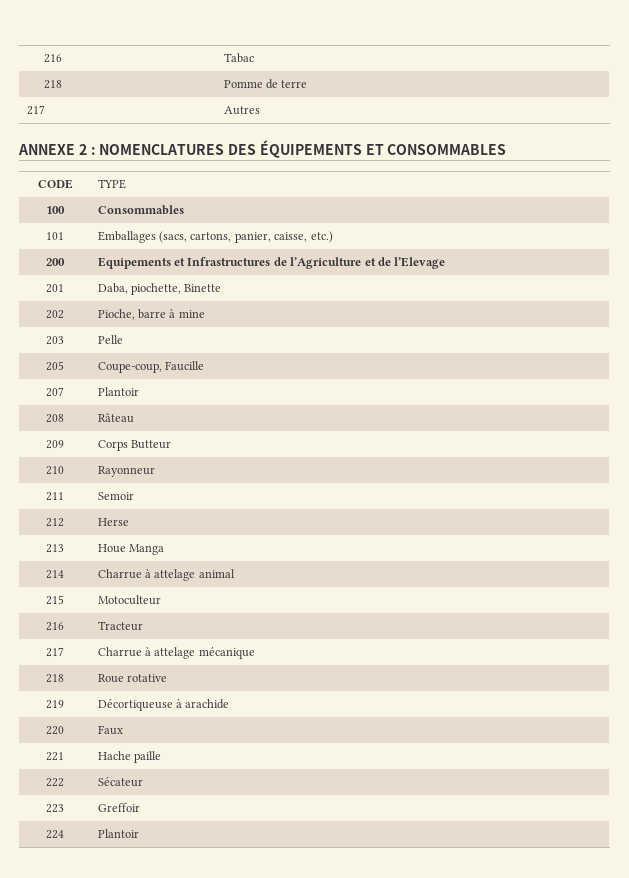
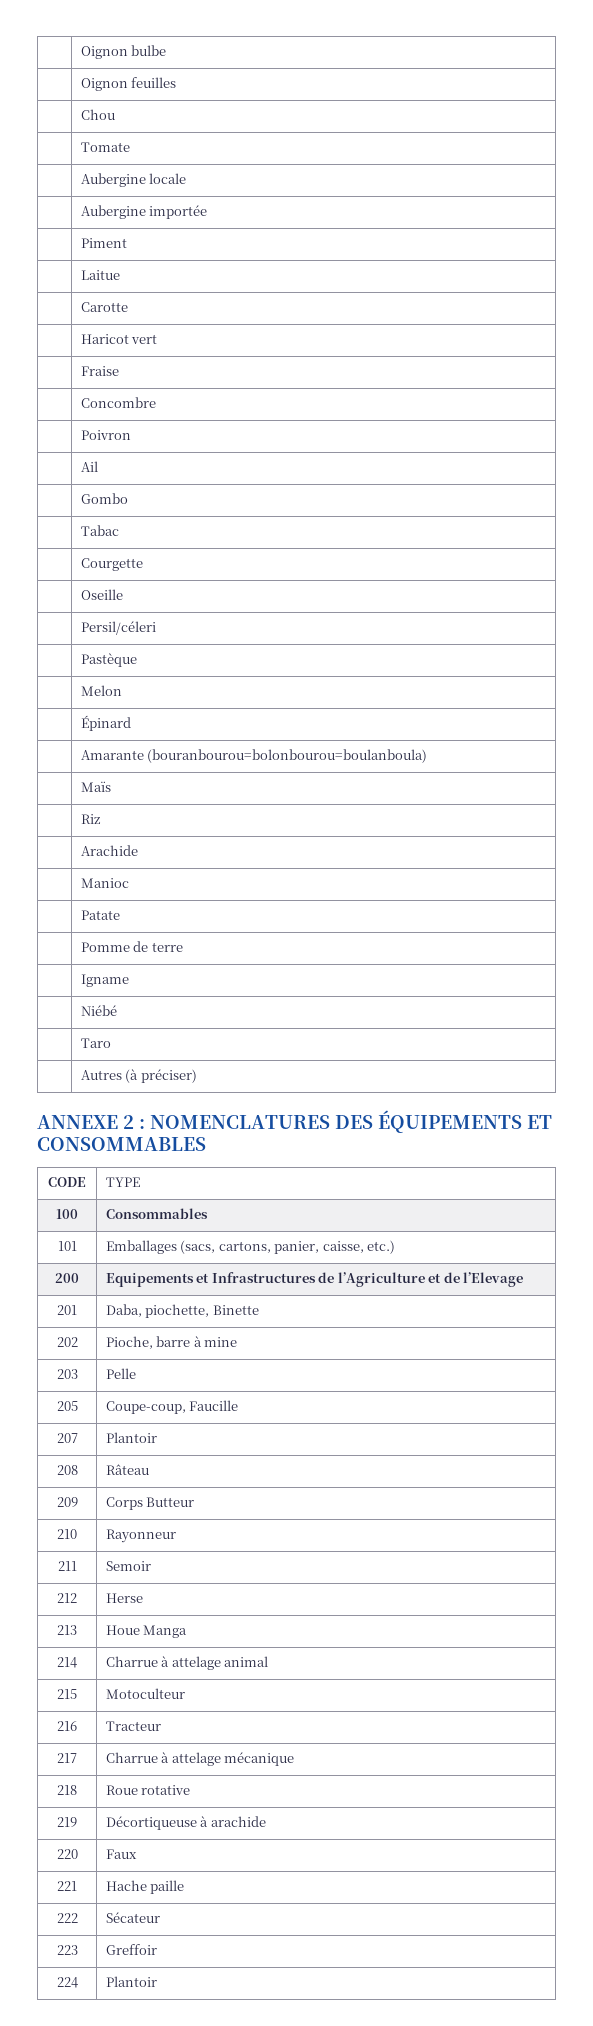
[43,54,62,63] [223,53,254,63] [43,80,62,89] 216 | Tabac // 218 -> [80,45,167,59] [80,77,177,91] [80,109,115,120] [80,142,130,152] [80,173,187,187] [80,205,208,219] [80,238,127,248] [80,270,120,280] [80,302,128,312] [80,334,158,344] [80,366,119,376] [80,397,156,408] [80,430,131,440] [80,461,98,472] [80,493,128,504] [80,525,119,536] [80,558,143,571] [80,589,123,600] [80,621,156,635] [80,653,137,667] [80,685,122,696] [80,715,131,731] [80,749,428,763] [80,781,111,792] [80,814,101,824] [80,845,138,856] [80,878,129,888] [80,910,120,920] | Oignon bulbe // | Oignon feuilles // | Chou // | Tomate // | Aubergine locale // | Aubergine importée // | Piment // | Laitue // | Carotte // | Haricot vert // | Fraise // | Concombre // | Poivron // | Ail // | Gombo // | Tabac // | Courgette // | Oseille // | Persil/céleri // | Pastèque // | Melon // | Épinard // | Amarante (bouranbourou=bolonbourou=boulanboula) // | Maïs // | Riz // | Arachide // | Manioc // | Patate //
[26,105,45,115] 217 -> [80,974,129,987] [80,1005,117,1016] [80,1038,111,1048] | Igname // | Niébé // | Taro //
(260, 110) none -> [125,1069,197,1083] (à préciser)

